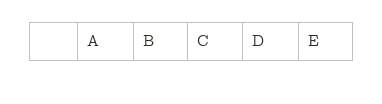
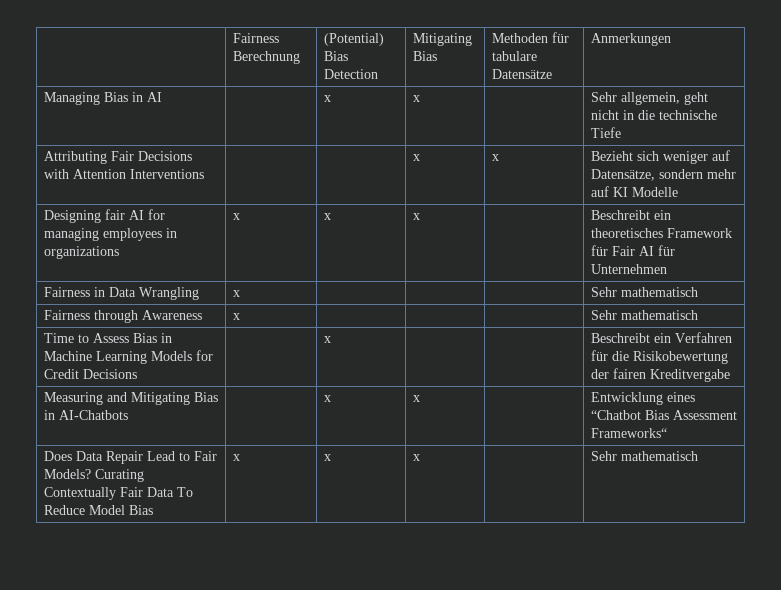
[87,35,100,46] [143,35,155,46] [197,35,210,46] [252,35,265,46] [308,35,320,46] | A | B | C | D | E -> [232,33,279,43] [232,51,300,64] [323,33,384,46] [323,51,348,61] [323,69,378,79] [412,33,472,46] [412,51,437,61] [491,32,569,43] [491,51,537,61] [491,69,552,79] [590,33,671,46] [43,92,162,105] [323,95,331,102] [412,95,420,102] [590,92,708,105] [590,110,717,120] [590,127,621,138] [43,151,192,164] [43,169,204,179] [412,154,420,161] [491,154,499,161] [590,150,730,164] [590,169,736,181] [590,186,678,197] [43,209,165,223] [43,228,177,241] [43,246,119,259] [232,213,240,220] [323,213,331,220] [412,213,420,220] [590,210,671,220] [590,228,732,238] [590,245,675,256] [590,264,667,274] [43,287,199,300] [232,290,240,297] [590,287,698,297] [43,310,202,323] [232,313,240,320] [590,310,698,320] [43,333,172,343] [43,350,213,364] [43,369,137,379] [323,336,331,343] [590,332,732,343] [590,350,728,364] [590,368,730,382] [43,392,218,405] [43,410,128,420] [323,395,331,402] [412,395,420,402] [590,392,695,405] [590,410,737,420] [590,428,667,438] [43,451,217,464] [43,469,144,482] [43,487,193,500] [43,505,153,515] [232,454,240,461] [323,454,331,461] [412,454,420,461] [590,451,698,461] | Fairness Berechnung | (Potential) Bias Detection | Mitigating Bias | Methoden für tabulare Datensätze | Anmerkungen // Managing Bias in AI | | x | x | | Sehr allgemein, geht nicht in die technische Tiefe // Attributing Fair Decisions with Attention Interventions | | | x | x | Bezieht sich weniger auf Datensätze, sondern mehr auf KI Modelle // Designing fair AI for managing employees in organizations | x | x | x | | Beschreibt ein theoretisches Framework für Fair AI für Unternehmen // Fairness in Data Wrangling | x | | | | Sehr mathematisch // Fairness through Awareness | x | | | | Sehr mathematisch // Time to Assess Bias in Machine Learning Models for Credit Decisions | | x | | | Beschreibt ein Verfahren für die Risikobewertung der fairen Kreditvergabe // Measuring and Mitigating Bias in AI-Chatbots | | x | x | | Entwicklung eines “Chatbot Bias Assessment Frameworks“ // Does Data Repair Lead to Fair Models? Curating Contextually Fair Data To Reduce Model Bias | x | x | x | | Sehr mathematisch

